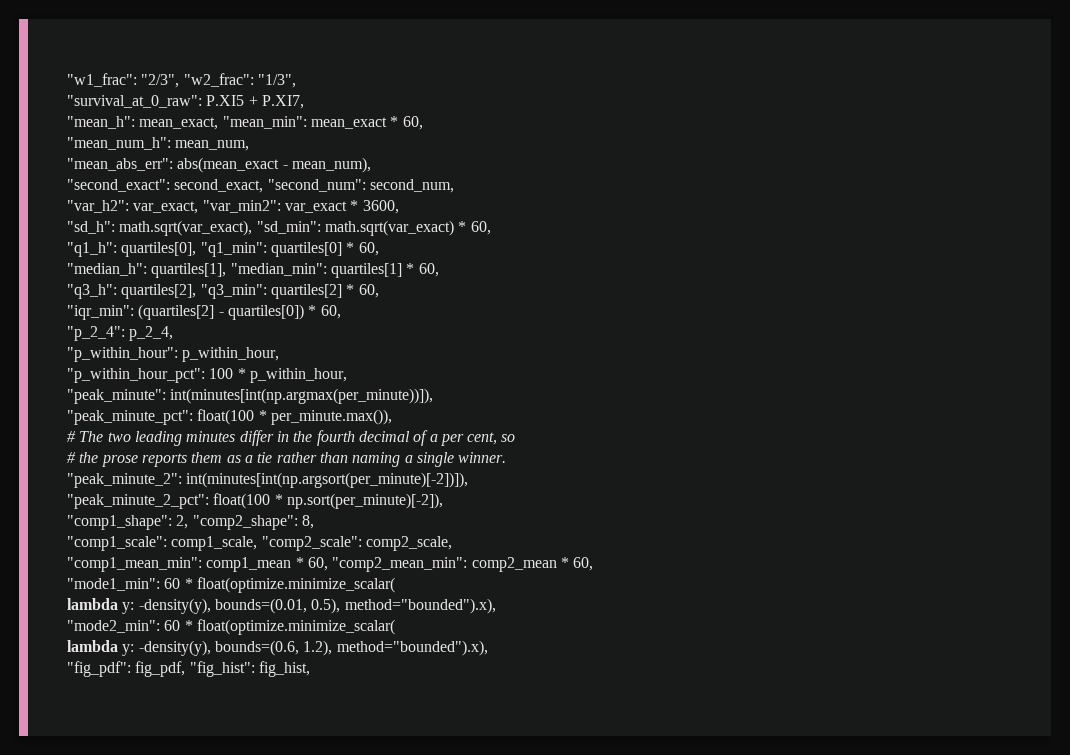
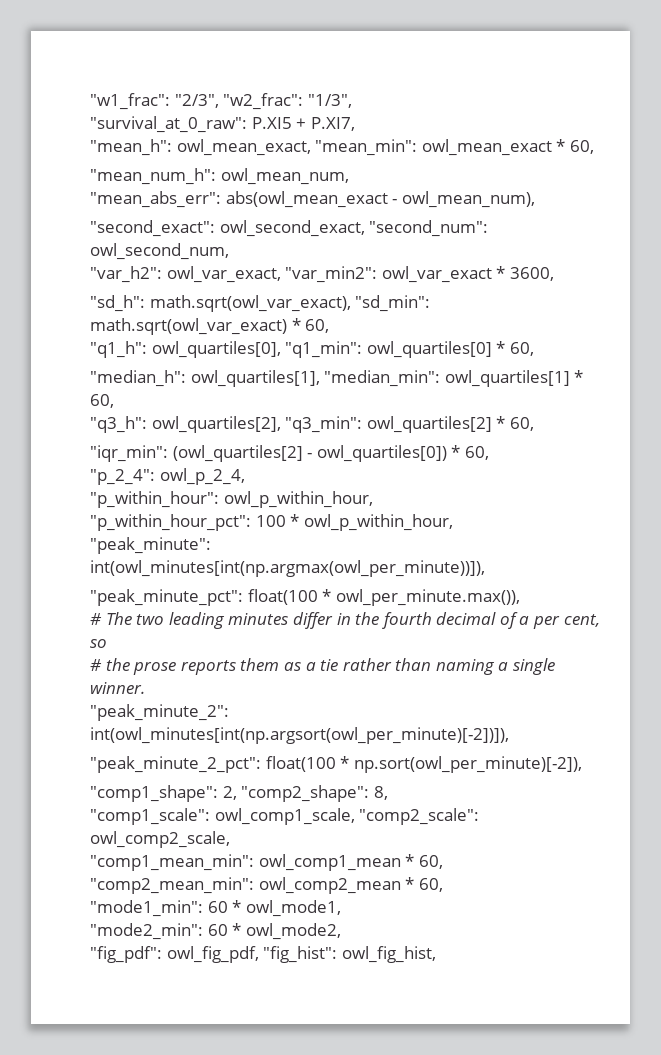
[139,116,387,130] mean_exact, "mean_min": mean_exact -> [176,139,552,156] owl_mean_exact, "mean_min": owl_mean_exact
[175,140,250,151] mean_num, -> [220,168,349,185] owl_mean_num,
[177,157,371,173] [67,179,454,193] [67,200,347,214] abs(mean_exact - mean_num), // "second_exact": second_exact, "second_num": second_num, // "var_h2": var_exact, "var_min2": var_exact -> [225,191,535,208] [90,220,489,237] [90,243,229,260] [90,266,492,283] abs(owl_mean_exact - owl_mean_num), // "second_exact": owl_second_exact, "second_num": owl_second_num, // "var_h2": owl_var_exact, "var_min2": owl_var_exact
[119,220,454,236] math.sqrt(var_exact), "sd_min": math.sqrt(var_exact) -> [149,295,431,312] [90,318,287,335] math.sqrt(owl_var_exact), "sd_min": math.sqrt(owl_var_exact)
[121,242,342,257] quartiles[0], "q1_min": quartiles[0] -> [151,341,492,358] owl_quartiles[0], "q1_min": owl_quartiles[0]
[151,263,402,278] quartiles[1], "median_min": quartiles[1] -> [190,370,570,387] owl_quartiles[1], "median_min": owl_quartiles[1]
[121,284,342,299] quartiles[2], "q3_min": quartiles[2] -> [151,416,492,433] owl_quartiles[2], "q3_min": owl_quartiles[2]
[138,304,304,320] (quartiles[2] - quartiles[0]) -> [172,445,447,462] (owl_quartiles[2] - owl_quartiles[0])
[129,326,174,341] p_2_4, -> [159,468,245,485] owl_p_2_4,
[182,347,280,362] p_within_hour, -> [223,491,373,508] owl_p_within_hour,
[249,368,347,383] p_within_hour, -> [303,514,453,531] owl_p_within_hour,
[170,388,434,404] int(minutes[int(np.argmax(per_minute))]), -> [90,560,485,577] int(owl_minutes[int(np.argmax(owl_per_minute))]),
[270,409,392,425] per_minute.max()), -> [335,589,520,606] owl_per_minute.max()),
[186,472,469,488] int(minutes[int(np.argsort(per_minute)[-2])]), -> [90,727,509,744] int(owl_minutes[int(np.argsort(owl_per_minute)[-2])]),
[286,493,443,509] np.sort(per_minute)[-2]), -> [353,756,582,773] np.sort(owl_per_minute)[-2]),
[171,536,452,551] comp1_scale, "comp2_scale": comp2_scale, -> [214,808,480,825] [90,831,230,848] owl_comp1_scale, "comp2_scale": owl_comp2_scale,
[206,557,292,572] comp1_mean -> [258,854,401,871] owl_comp1_mean
[471,557,557,572] comp2_mean -> [258,877,401,894] owl_comp2_mean
[196,577,395,593] [67,598,496,614] [67,619,395,635] [67,640,488,656] [67,661,310,677] float(optimize.minimize_scalar( // lambda y: -density(y), bounds=(0.01, 0.5), method="bounded").x), // "mode2_min": 60 * float(optimize.minimize_scalar( // lambda y: -density(y), bounds=(0.6, 1.2), method="bounded").x), // "fig_pdf": fig_pdf, "fig_hist": fig_hist, -> [245,900,341,917] [90,923,341,940] [90,946,436,963] owl_mode1, // "mode2_min": 60 * owl_mode2, // "fig_pdf": owl_fig_pdf, "fig_hist": owl_fig_hist,

